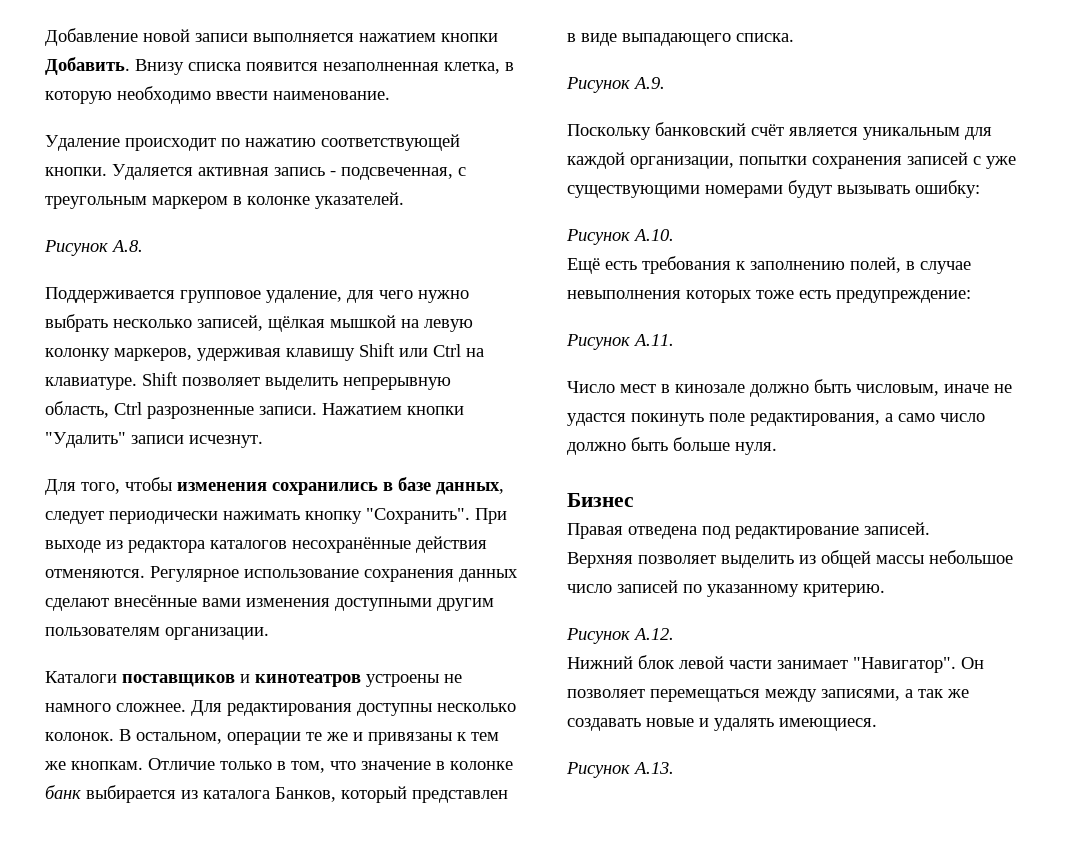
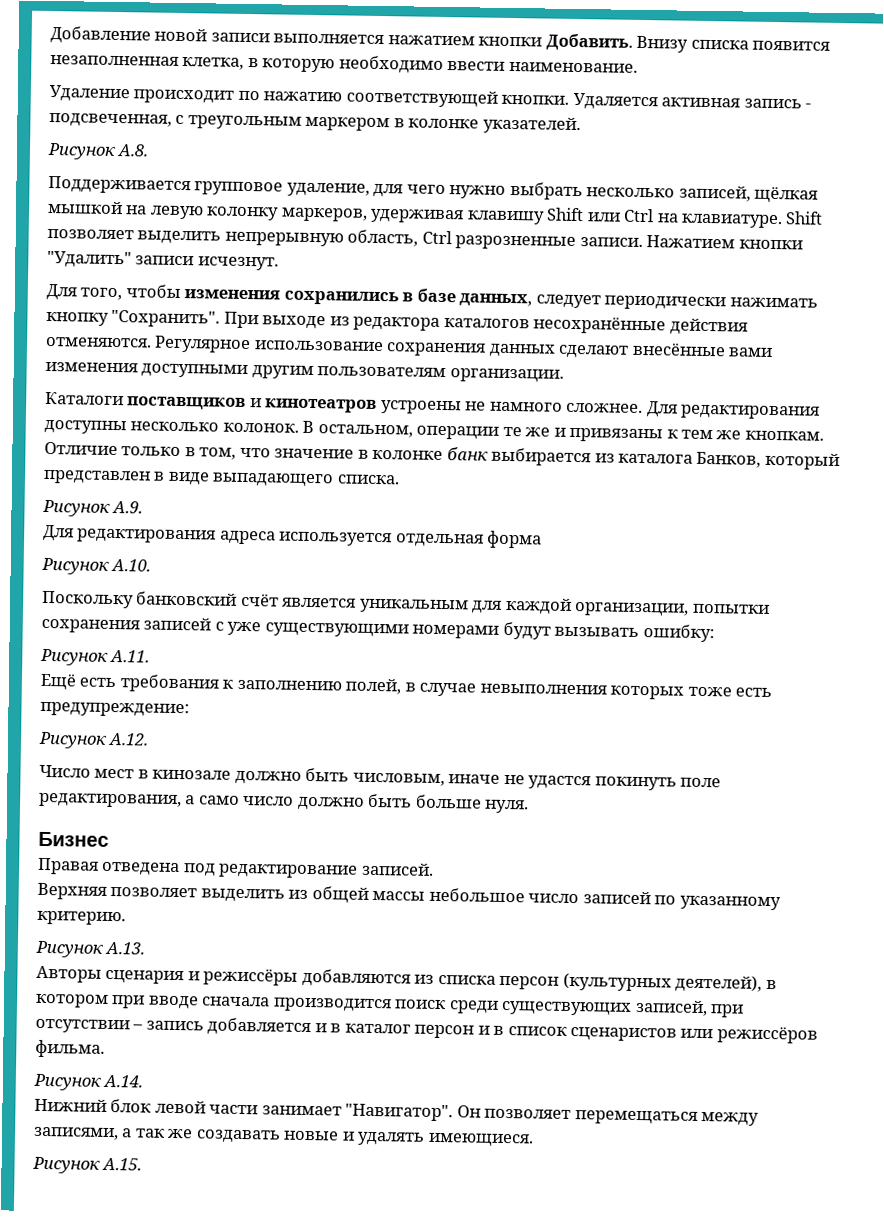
(665, 83) none -> [43,524,543,549] [41,557,152,575] // Для редактирования адреса используется отдельная форма // Рисунок А.10.
[633,229,674,241] А.10. -> [110,649,151,663] А.11.
[633,334,674,346] А.11. -> [108,732,150,746] А.12.
[633,628,674,640] А.12. -> [105,941,146,955] [36,965,777,993] [35,993,745,1018] [35,1017,818,1044] [35,1039,105,1058] [33,1073,144,1091] А.13. // Авторы сценария и режиссёры добавляются из списка персон (культурных деятелей), в котором при вводе сначала производится поиск среди существующих записей, при отсутствии – запись добавляется и в каталог персон и в список сценаристов или режиссёров фильма. // Рисунок А.14.
[633,762,674,774] А.13. -> [102,1157,143,1171] А.15.

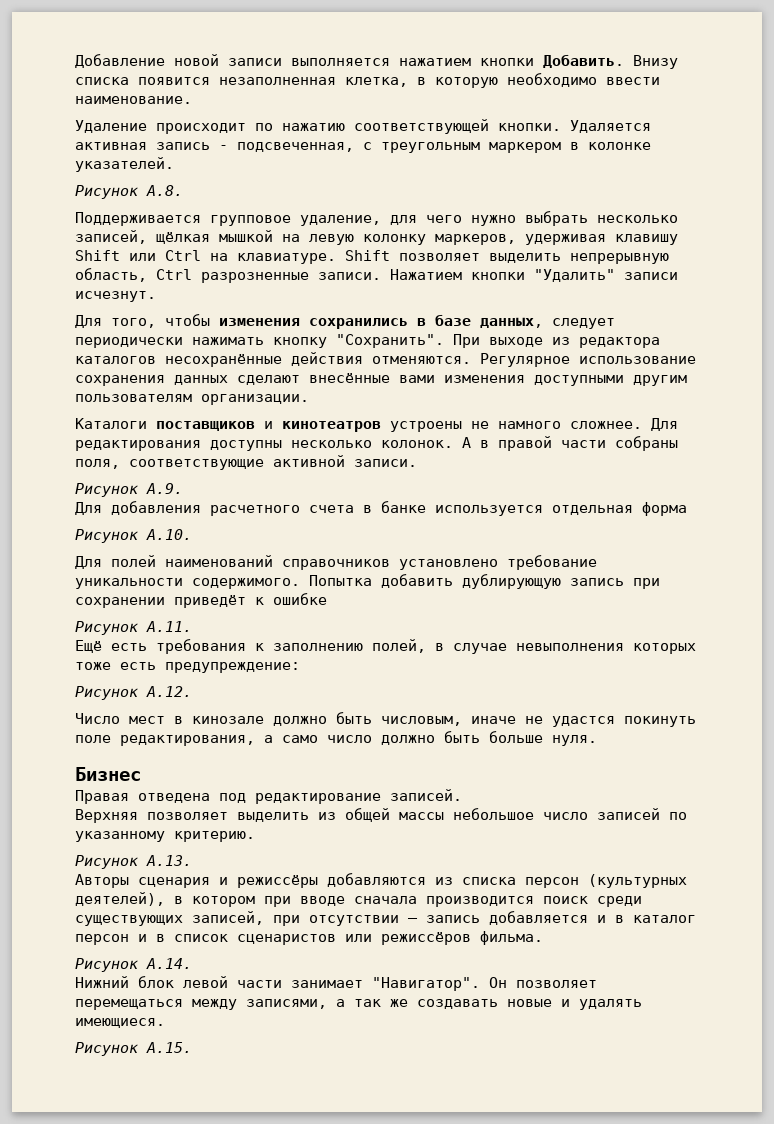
[302,420,824,443] [44,441,840,471] [43,469,400,488] [42,499,144,517] [43,524,276,545] В остальном, операции те же и привязаны к тем же кнопкам. Отличие только в том, что значение в колонке банк выбирается из каталога Банков, который представлен в виде выпадающего списка. // Рисунок А.9. // Для редактирования адреса -> [462,436,678,451] [75,455,417,470] [75,483,183,497] [75,501,426,516] А в правой части собраны поля, соответствующие активной записи. // Рисунок А.9. // Для добавления расчетного счета в банке
[42,590,770,617] [41,617,715,643] Поскольку банковский счёт является уникальным для каждой организации, попытки сохранения записей с уже существующими номерами будут вызывать ошибку: -> [75,555,597,570] [75,574,660,589] [75,593,327,608] Для полей наименований справочников установлено требование уникальности содержимого. Попытка добавить дублирующую запись при сохранении приведёт к ошибке

